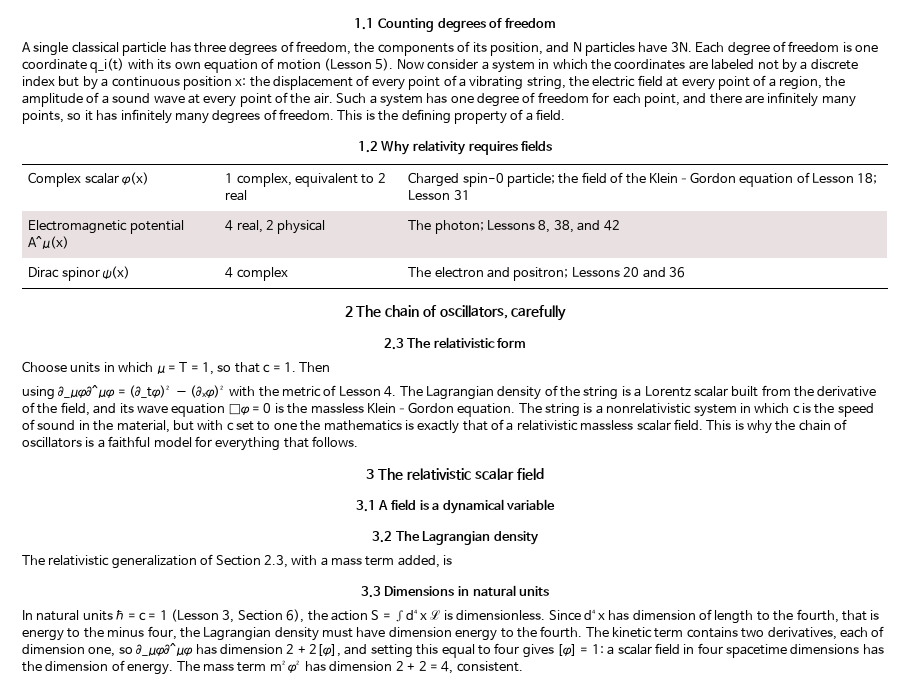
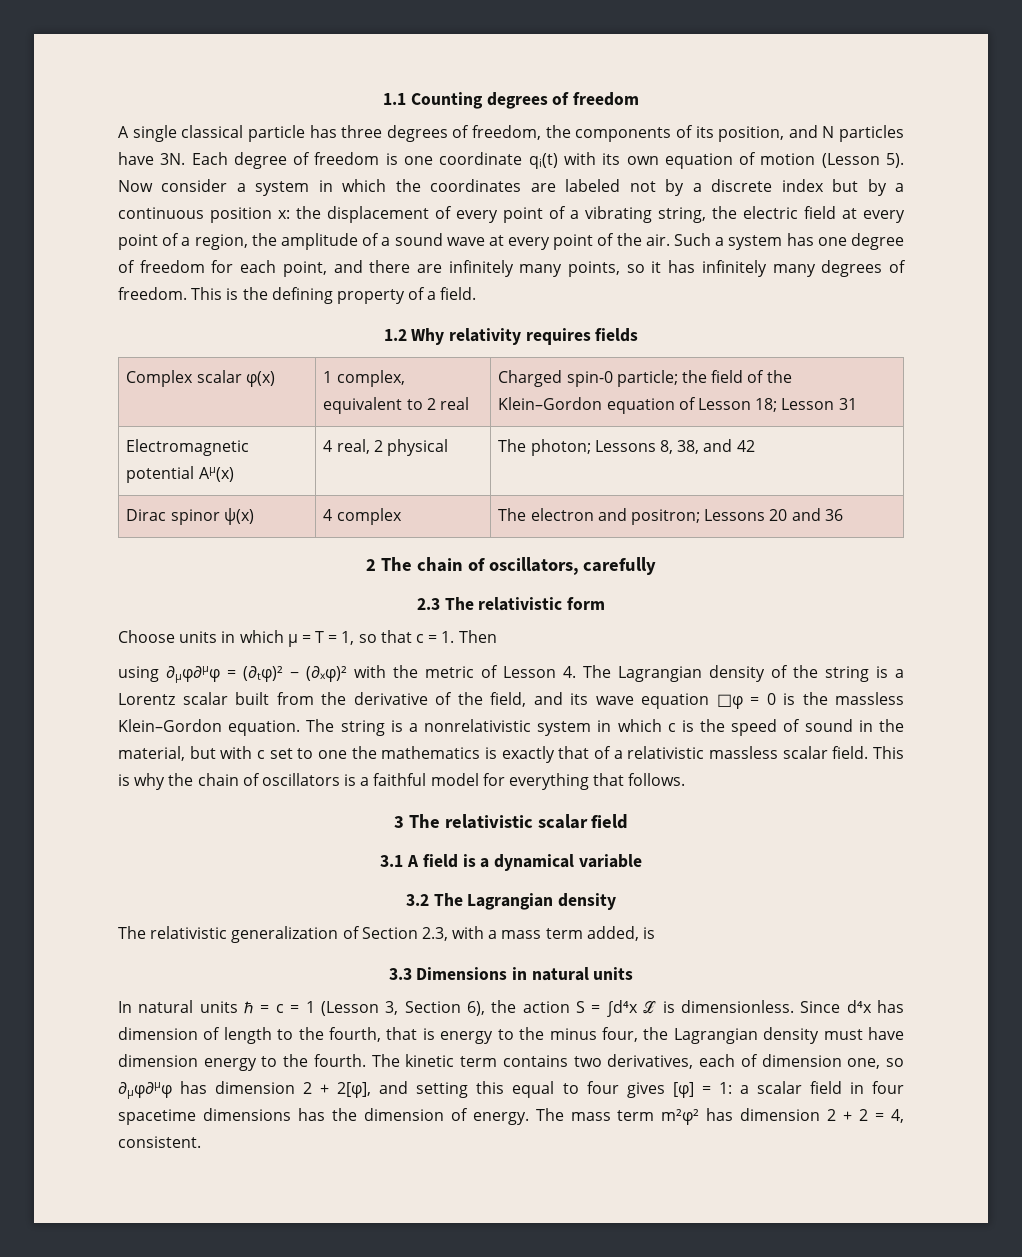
[90,58,125,73] q_i(t) -> [528,153,558,169] qi(t)
[28,236,70,249] A^μ(x) -> [198,467,234,482] Aμ(x)
[58,385,173,398] ∂_μφ∂^μφ = (∂_tφ)² -> [166,666,283,683] ∂μφ∂μφ = (∂tφ)²
[136,643,194,656] ∂_μφ∂^μφ -> [118,1082,172,1099] ∂μφ∂μφ

